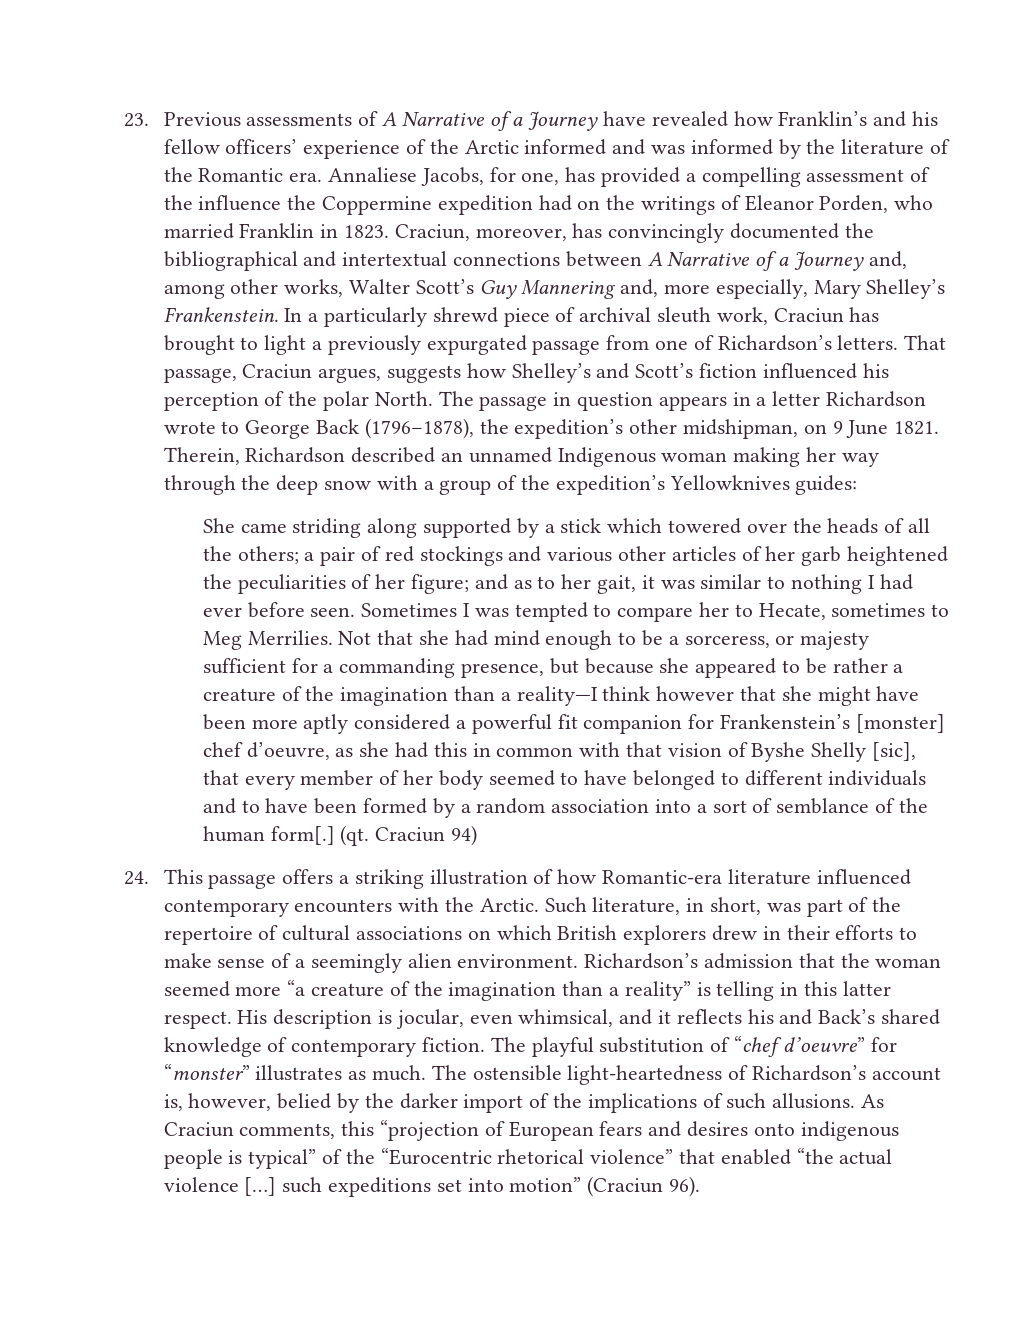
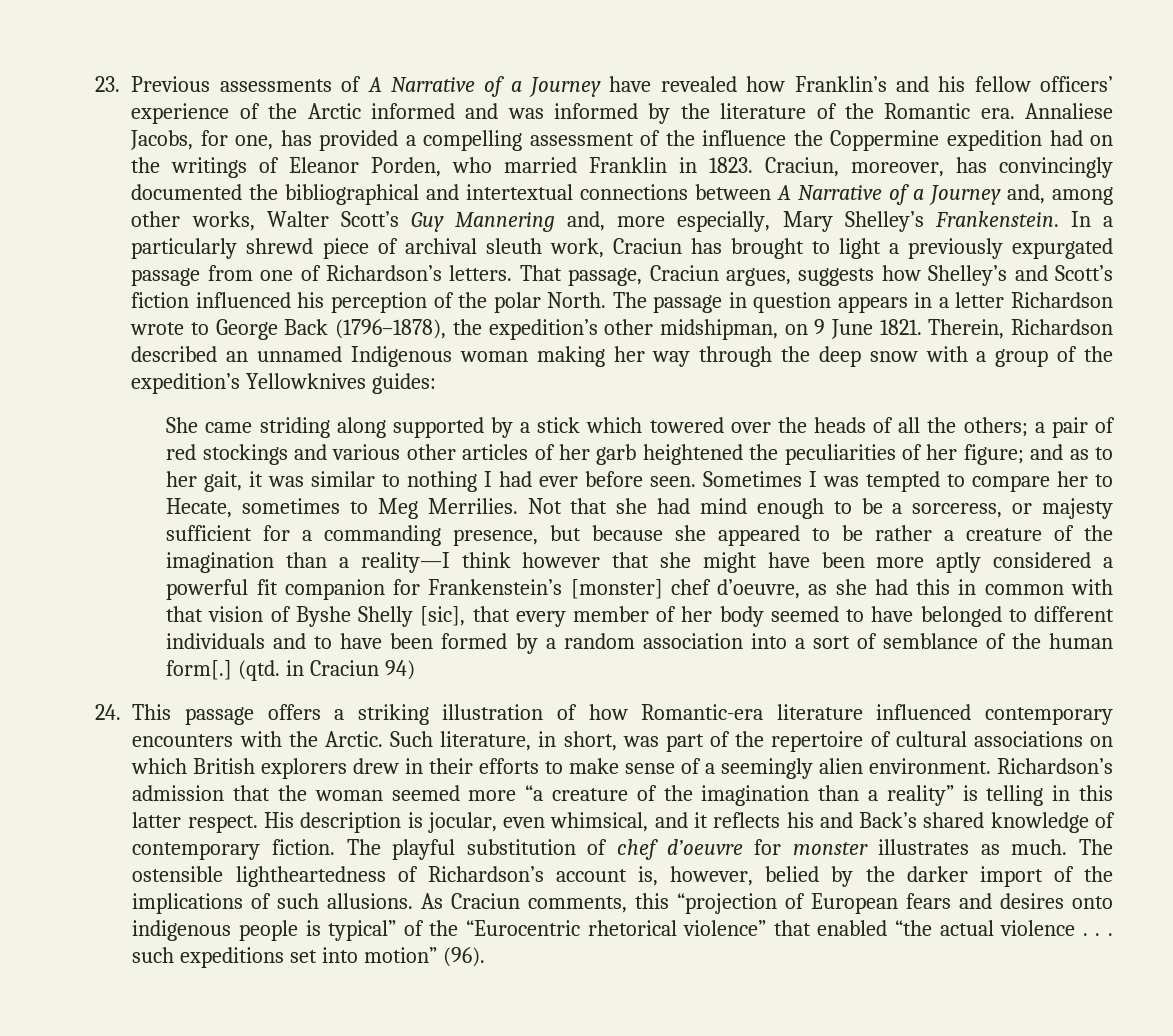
[340,825,370,846] (qt. -> [238,660,305,681] (qtd. in
[733,1036,897,1057] [163,1064,250,1080] “chef d’oeuvre” for “monster” -> [616,839,868,860] chef d’oeuvre for monster
[567,1065,723,1085] light-heartedness -> [235,866,386,887] lightheartedness
[244,1177,277,1196] […] -> [1082,933,1113,936] . . .
[587,1176,700,1197] (Craciun 96). -> [443,947,486,967] (96).

